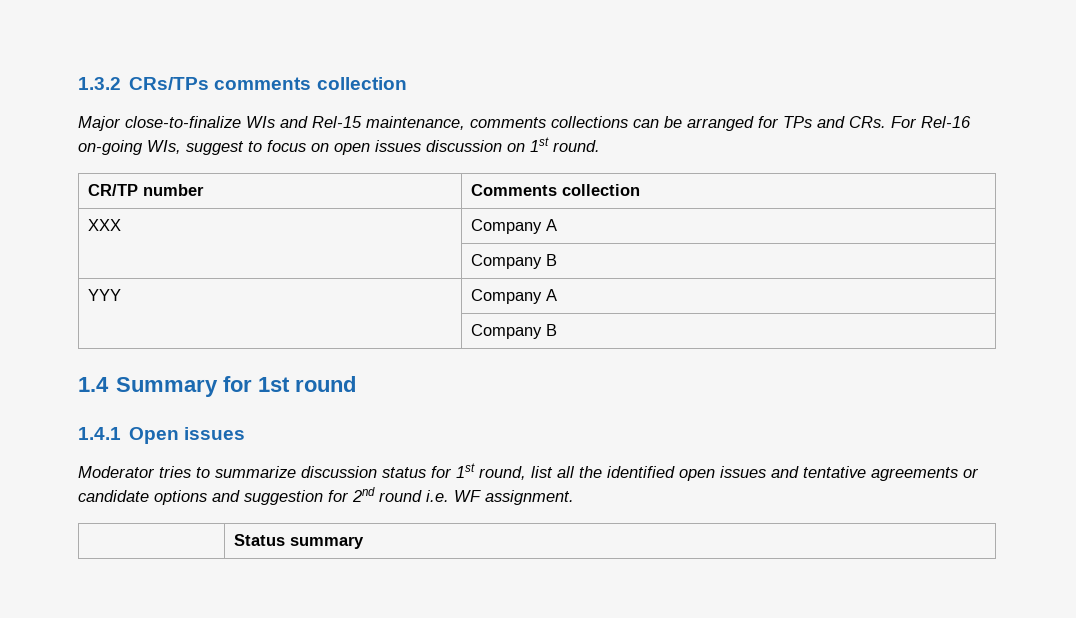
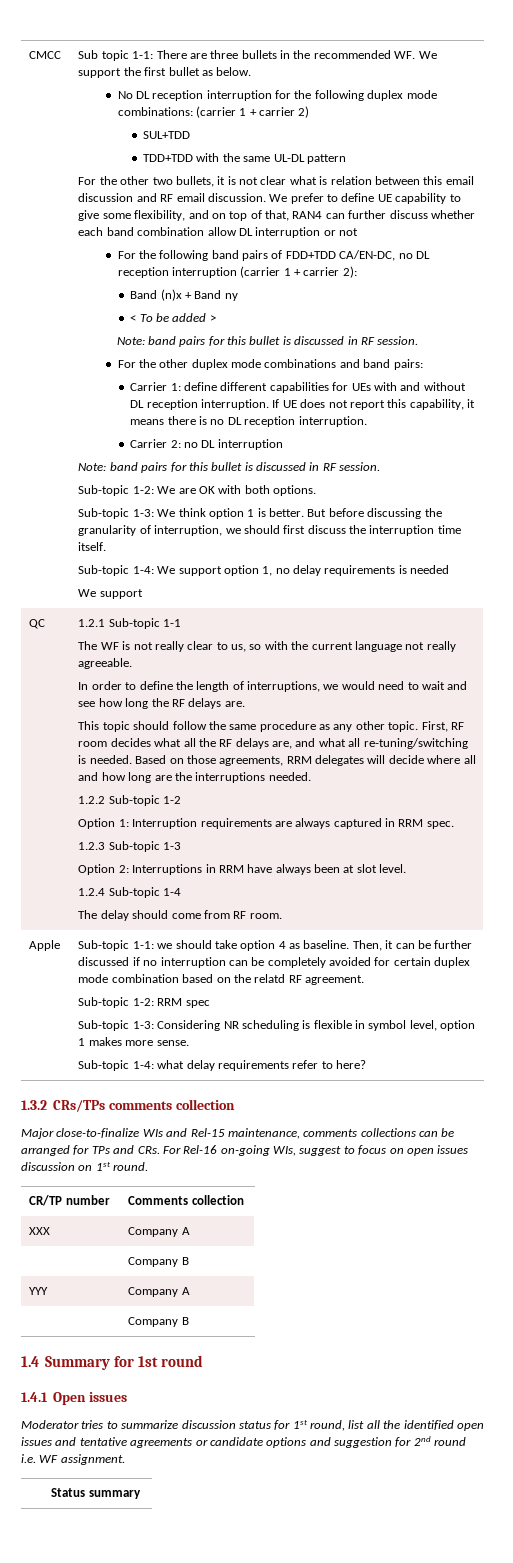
(78, 83) none -> [29,51,62,59] [78,50,437,61] [78,67,252,78] [117,90,437,101] [117,106,310,118] [143,131,191,139] [143,153,346,164] [78,176,474,187] [78,193,461,204] [78,210,475,221] [78,227,358,238] [117,250,430,261] [117,266,357,278] [130,289,238,301] [130,313,216,322] [116,336,419,347] [117,359,423,370] [130,382,466,393] [130,399,476,410] [130,416,367,427] [130,439,283,450] [78,462,381,473] [78,485,316,496] [78,508,442,519] [78,525,461,536] [78,542,107,551] [78,565,450,576] [78,589,143,599] [29,619,46,629] [78,618,182,629] [78,641,456,652] [78,658,133,669] [78,681,468,692] [78,698,245,709] [78,721,464,732] [78,738,468,749] [78,755,476,766] [78,772,311,783] [78,795,182,806] [78,818,454,829] [78,841,182,852] [78,864,407,875] [78,887,182,898] [78,910,282,921] [29,940,61,951] [78,940,473,951] [78,957,471,968] [78,974,364,985] [78,997,210,1008] [78,1020,476,1031] [78,1037,189,1046] [78,1060,366,1071] CMCC | Sub topic 1-1: There are three bullets in the recommended WF. We support the first bullet as below. // No DL reception interruption for the following duplex mode combinations: (carrier 1 + carrier 2) // SUL+TDD // TDD+TDD with the same UL-DL pattern // For the other two bullets, it is not clear what is relation between this email discussion and RF email discussion. We prefer to define UE capability to give some flexibility, and on top of that, RAN4 can further discuss whether each band combination allow DL interruption or not // For the following band pairs of FDD+TDD CA/EN-DC, no DL reception interruption (carrier 1 + carrier 2): // Band (n)x + Band ny // < To be added > // Note: band pairs for this bullet is discussed in RF session. // For the other duplex mode combinations and band pairs: // Carrier 1: define different capabilities for UEs with and without DL reception interruption. If UE does not report this capability, it means there is no DL reception interruption. // Carrier 2: no DL interruption // Note: band pairs for this bullet is discussed in RF session. // Sub-topic 1-2: We are OK with both options. // Sub-topic 1-3: We think option 1 is better. But before discussing the granularity of interruption, we should first discuss the interruption time itself. // Sub-topic 1-4: We support option 1, no delay requirements is needed // We support // QC | 1.2.1 Sub-topic 1-1 // The WF is not really clear to us, so with the current language not really agreeable. // In order to define the length of interruptions, we would need to wait and see how long the RF delays are. // This topic should follow the same procedure as any other topic. First, RF room decides what all the RF delays are, and what all re-tuning/switching is needed. Based on those agreements, RRM delegates will decide where all and how long are the interruptions needed. // 1.2.2 Sub-topic 1-2 // Option 1: Interruption requirements are always captured in RRM spec. // 1.2.3 Sub-topic 1-3 // Option 2: Interruptions in RRM have always been at slot level. // 1.2.4 Sub-topic 1-4 // The delay should come from RF room. // Apple | Sub-topic 1-1: we should take option 4 as baseline. Then, it can be further discussed if no interruption can be completely avoided for certain duplex mode combination based on the relatd RF agreement. // Sub-topic 1-2: RRM spec // Sub-topic 1-3: Considering NR scheduling is flexible in symbol level, option 1 makes more sense. // Sub-topic 1-4: what delay requirements refer to here? //

